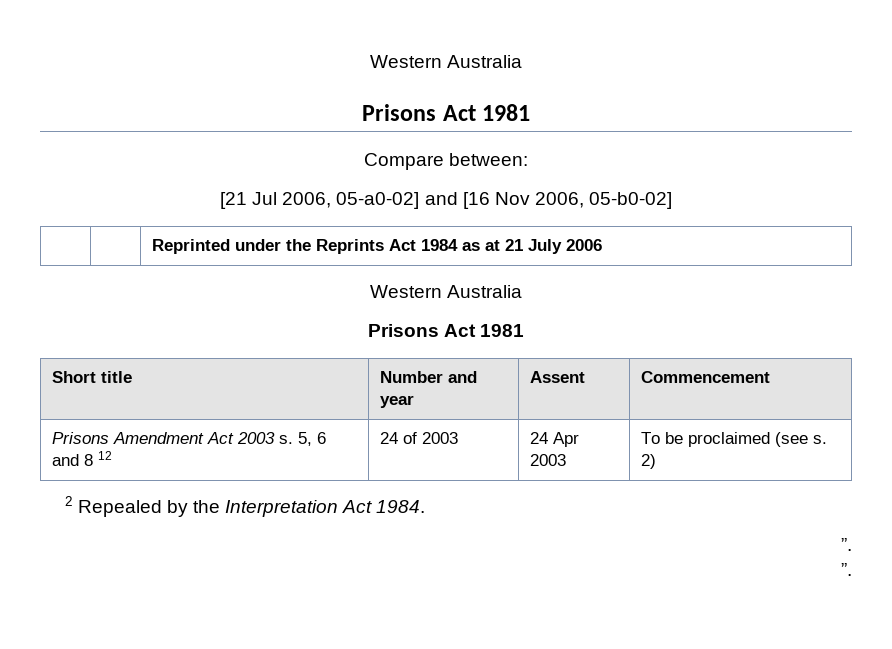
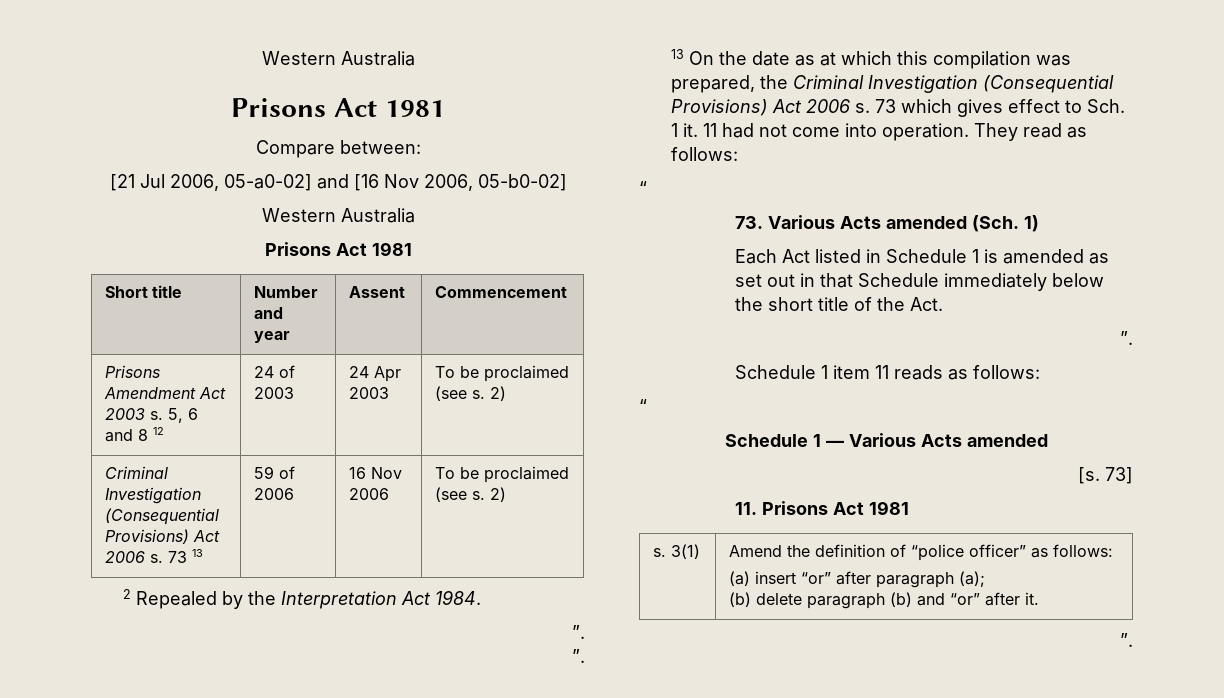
[152,239,603,254] // | | Reprinted under the Reprints Act 1984 as at 21 July 2006 -> (567, 182) none
(657, 461) none -> [105,466,169,479] [105,487,202,504] [105,508,220,525] [105,529,221,544] [105,549,204,563] [254,466,296,479] [254,488,295,500] [349,467,403,479] [349,488,390,500] [435,466,570,483] [435,487,507,502] // Criminal Investigation (Consequential Provisions) Act 2006 s. 73 13 | 59 of 2006 | 16 Nov 2006 | To be proclaimed (see s. 2)
(852, 569) none -> [670,49,1071,69] [670,75,1114,93] [670,99,1125,117] [670,123,1087,141] [670,147,738,161] [639,181,647,195] [734,215,1039,232] [734,249,1109,264] [734,273,1104,291] [734,297,943,311] [1120,331,1133,345] [734,365,1040,380] [639,399,647,413] [724,433,1048,447] [1078,467,1133,484] [734,501,909,515] [653,544,701,559] [729,544,1114,561] [729,571,986,588] [729,592,1040,609] [1120,633,1133,647] // 13 On the date as at which this compilation was prepared, the Criminal Investigation (Consequential Provisions) Act 2006 s. 73 which gives effect to Sch. 1 it. 11 had not come into operation. They read as follows: // “ // 73. Various Acts amended (Sch. 1) // Each Act listed in Schedule 1 is amended as set out in that Schedule immediately below the short title of the Act. // ”. // Schedule 1 item 11 reads as follows: // “ // Schedule 1 — Various Acts amended // [s. 73] // 11. Prisons Act 1981 // s. 3(1) | Amend the definition of “police officer” as follows: // (a) insert “or” after paragraph (a); // (b) delete paragraph (b) and “or” after it. // ”.

